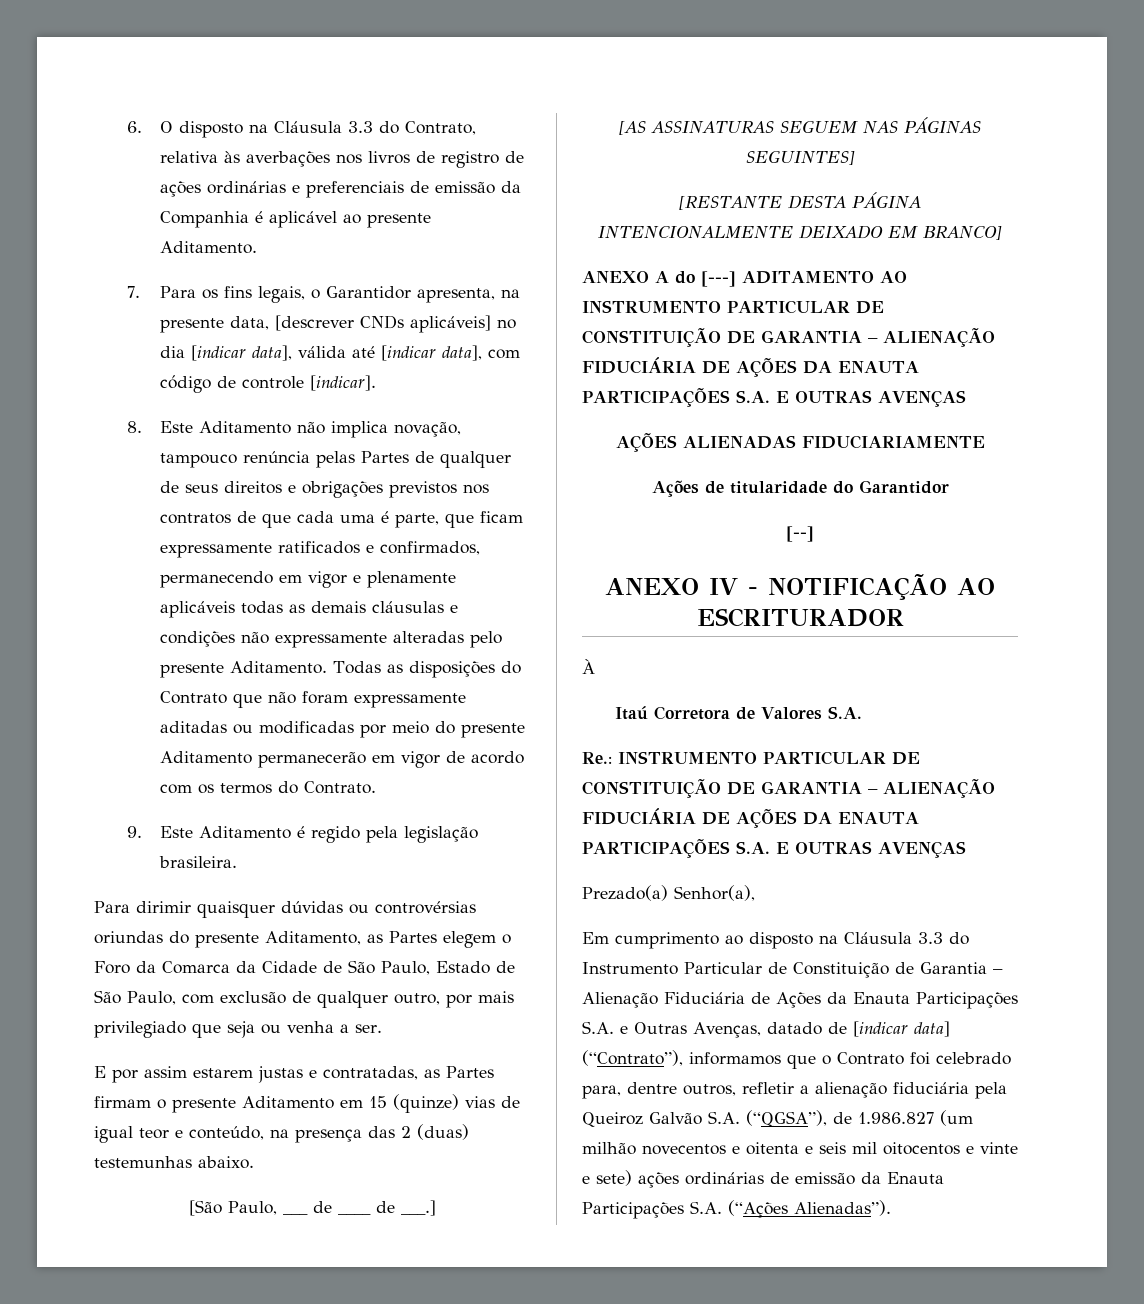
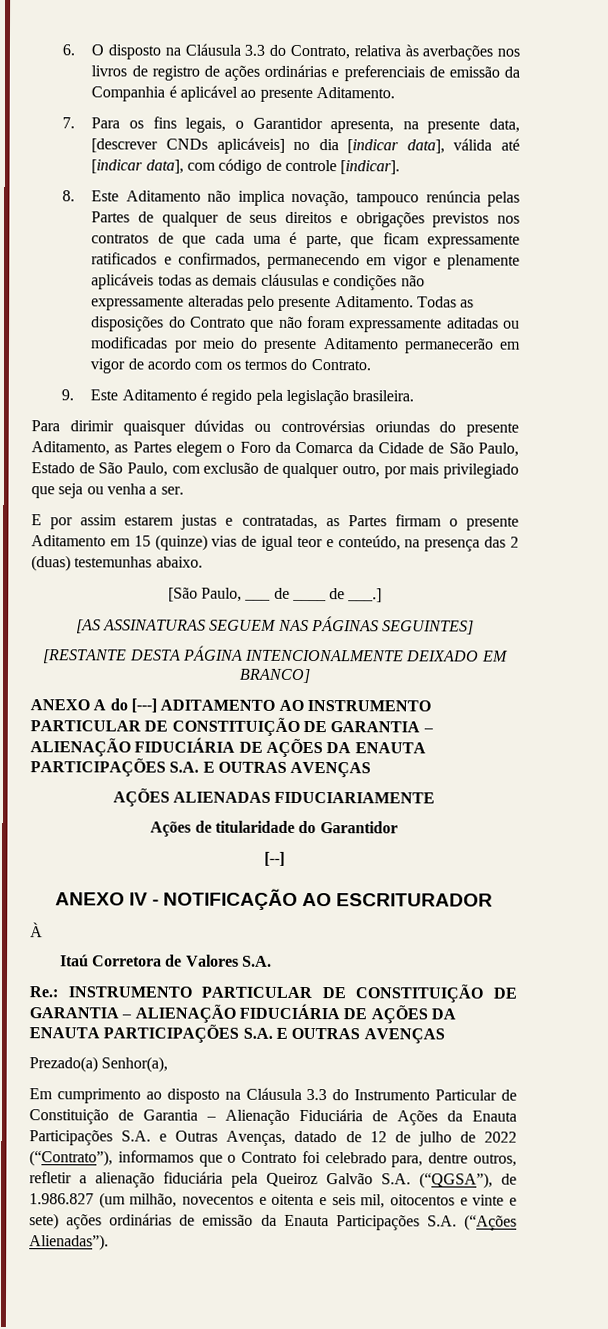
[852,1021,950,1037] [indicar data] -> [369,1131,518,1147] 12 de julho de 2022
[582,1142,636,1155] milhão -> [129,1193,178,1208] milhão,
[852,1142,877,1154] mil -> [360,1194,386,1209] mil,

